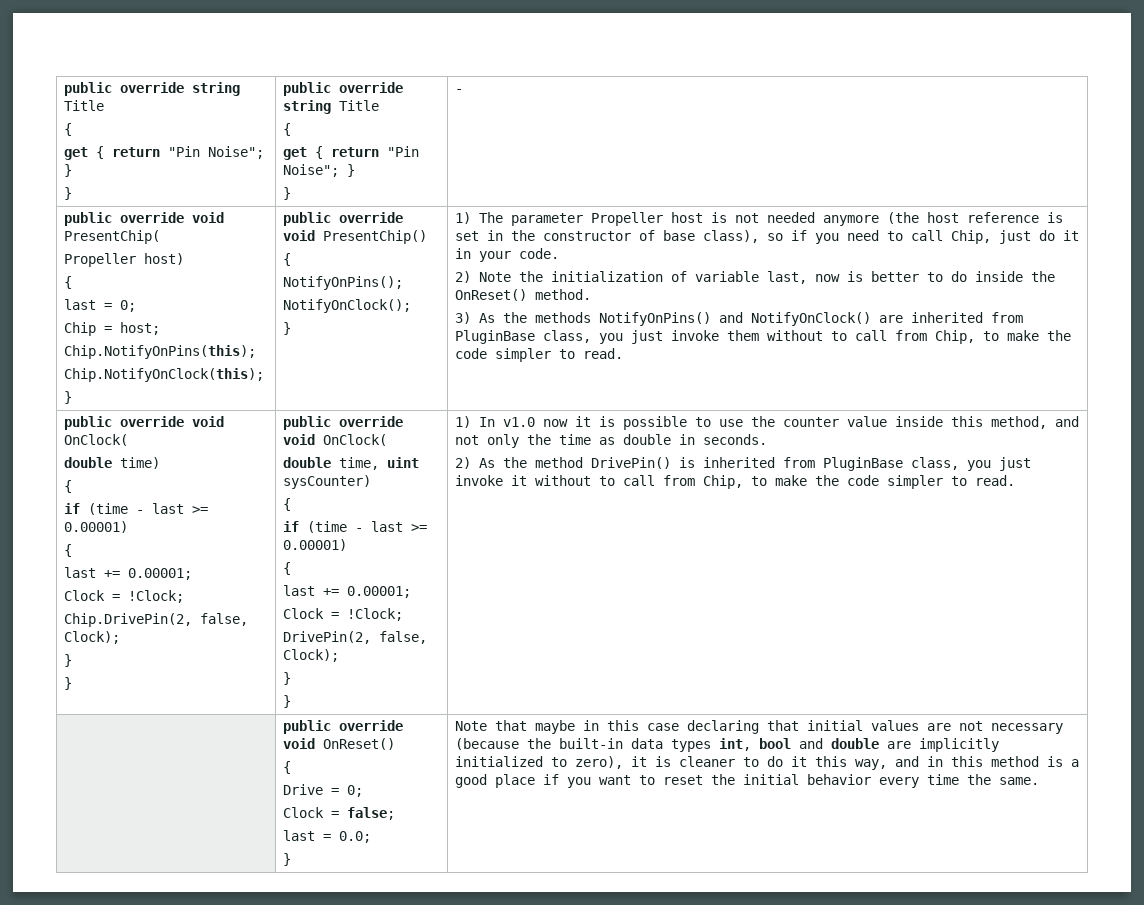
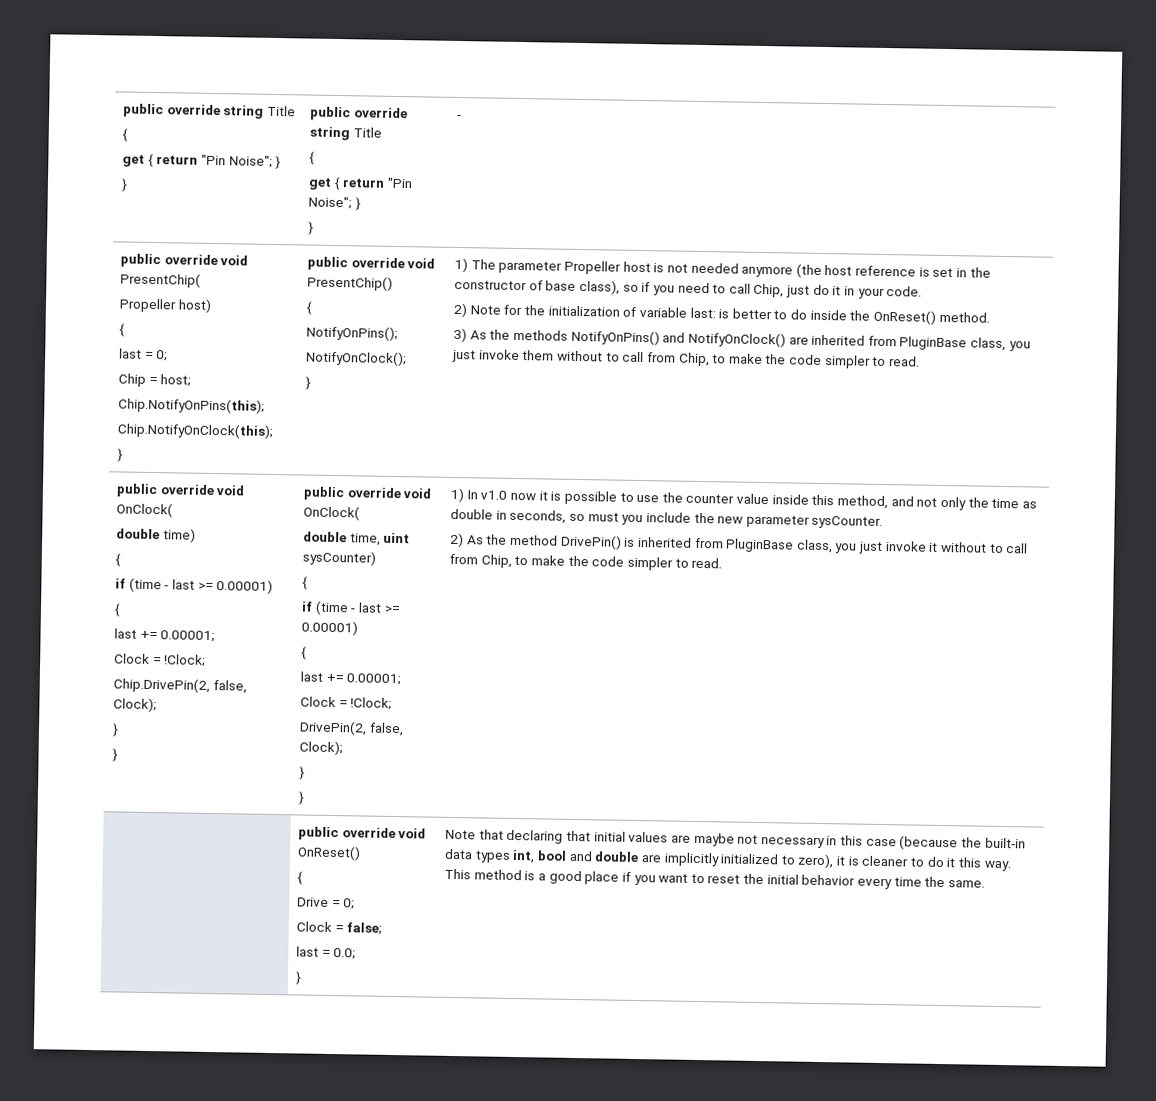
(511, 277) none -> [503,304,524,316] for
[766,271,840,284] last, now -> [689,307,716,319] last:
[702,434,767,445] seconds. -> [509,509,884,530] seconds, so must you include the new parameter sysCounter.
[534,720,679,734] maybe in this case -> (504, 834) none
(951, 727) none -> [693,832,735,847] maybe
(1063, 728) none -> [826,835,897,847] in this case
[854,756,983,770] way, and in this -> [983,860,1011,872] [443,868,471,880] way. This

